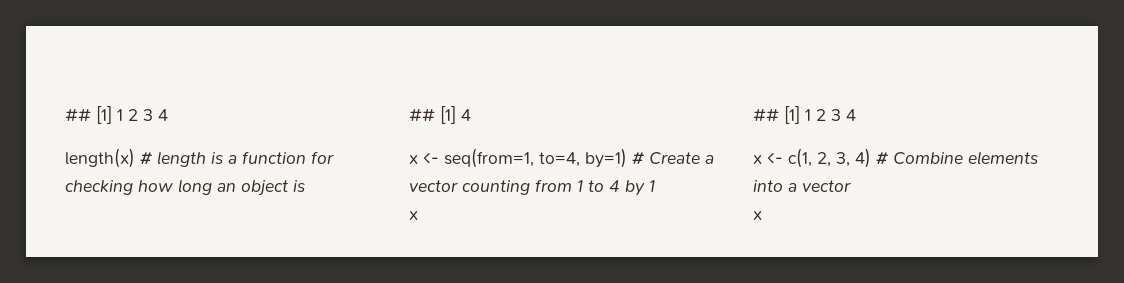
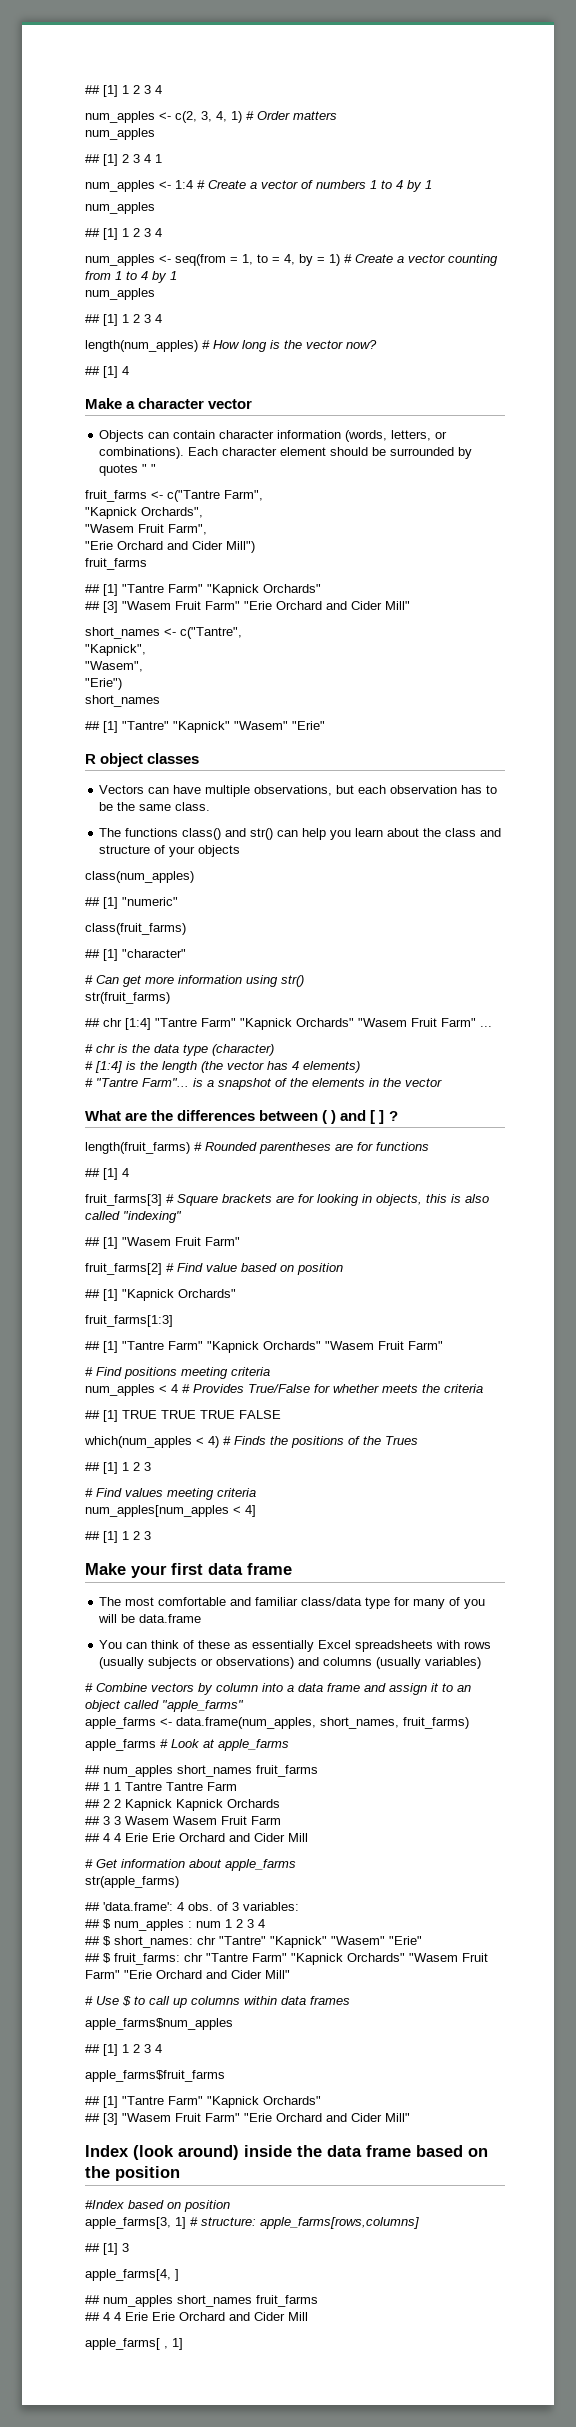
[65,106,168,124] [65,148,334,168] [65,179,306,196] [409,106,471,124] [409,148,627,168] ## [1] 1 2 3 4 // length(x) # length is a function for checking how long an object is // ## [1] 4 // x <- seq(from=1, to=4, by=1) -> [85,85,162,97] [85,111,337,123] [85,128,155,140] [85,154,162,166] [85,180,432,192] [85,202,155,214] [85,228,162,240] [85,254,340,266] ## [1] 1 2 3 4 // num_apples <- c(2, 3, 4, 1) # Order matters // num_apples // ## [1] 2 3 4 1 // num_apples <- 1:4 # Create a vector of numbers 1 to 4 by 1 // num_apples // ## [1] 1 2 3 4 // num_apples <- seq(from = 1, to = 4, by = 1)
[409,211,418,220] [753,106,856,124] [753,148,1039,168] [753,180,851,192] [753,211,762,220] x // ## [1] 1 2 3 4 // x <- c(1, 2, 3, 4) # Combine elements into a vector // x -> [85,288,155,300] [85,314,162,326] [85,340,377,352] [85,366,129,378] [85,398,253,409] [99,430,448,442] [99,447,473,459] [99,464,157,476] [85,490,263,502] [85,507,203,519] [85,524,207,535] [85,541,255,553] [85,558,147,570] [85,584,321,596] [85,601,410,613] [85,627,242,639] [85,644,146,656] [85,661,143,672] [85,678,122,690] [85,695,160,707] [85,721,325,733] [85,753,200,767] [99,785,498,797] [99,802,211,811] [99,828,502,840] [99,845,241,857] [85,871,194,883] [85,897,178,909] [85,923,186,935] [85,949,186,961] [85,975,304,987] [85,992,170,1004] [85,1018,492,1030] [85,1044,274,1056] [85,1061,360,1073] [85,1078,442,1090] [85,1110,398,1124] [85,1142,429,1154] [85,1168,129,1180] [85,1194,489,1206] [85,1211,182,1223] [85,1237,240,1249] [85,1263,343,1275] [85,1289,236,1301] [85,1315,173,1327] [85,1341,443,1353] [85,1367,270,1379] [85,1384,483,1396] [85,1410,281,1422] [84,1436,418,1448] [85,1462,151,1474] [85,1488,256,1500] [85,1505,256,1517] [85,1531,151,1543] [85,1563,292,1578] [99,1597,486,1609] [98,1614,202,1623] [99,1640,492,1652] [99,1657,482,1669] [85,1683,471,1695] [85,1700,244,1712] [85,1717,469,1729] [85,1739,289,1751] [85,1765,318,1777] [85,1782,237,1791] [85,1799,280,1811] [85,1816,281,1825] [85,1833,308,1842] [85,1859,296,1871] [85,1876,179,1888] [85,1902,299,1911] [85,1919,265,1931] [85,1936,422,1948] [85,1953,488,1965] [85,1970,290,1979] [85,1996,350,2008] [85,2018,233,2030] [85,2044,162,2056] [85,2070,225,2082] [85,2096,321,2108] [85,2113,410,2125] [85,2145,488,2160] [85,2166,180,2181] [85,2200,230,2212] [85,2217,419,2229] [85,2243,129,2255] [85,2269,179,2281] [85,2295,318,2307] [85,2312,308,2321] [85,2338,183,2350] num_apples // ## [1] 1 2 3 4 // length(num_apples) # How long is the vector now? // ## [1] 4 // Make a character vector // Objects can contain character information (words, letters, or combinations). Each character element should be surrounded by quotes " " // fruit_farms <- c("Tantre Farm", // "Kapnick Orchards", // "Wasem Fruit Farm", // "Erie Orchard and Cider Mill") // fruit_farms // ## [1] "Tantre Farm" "Kapnick Orchards" // ## [3] "Wasem Fruit Farm" "Erie Orchard and Cider Mill" // short_names <- c("Tantre", // "Kapnick", // "Wasem", // "Erie") // short_names // ## [1] "Tantre" "Kapnick" "Wasem" "Erie" // R object classes // Vectors can have multiple observations, but each observation has to be the same class. // The functions class() and str() can help you learn about the class and structure of your objects // class(num_apples) // ## [1] "numeric" // class(fruit_farms) // ## [1] "character" // # Can get more information using str() // str(fruit_farms) // ## chr [1:4] "Tantre Farm" "Kapnick Orchards" "Wasem Fruit Farm" ... // # chr is the data type (character) // # [1:4] is the length (the vector has 4 elements) // # "Tantre Farm"... is a snapshot of the elements in the vector // What are the differences between ( ) and [ ] ? // length(fruit_farms) # Rounded parentheses are for functions // ## [1] 4 // fruit_farms[3] # Square brackets are for looking in objects, this is also called "indexing" // ## [1] "Wasem Fruit Farm" // fruit_farms[2] # Find value based on position // ## [1] "Kapnick Orchards" // fruit_farms[1:3] // ## [1] "Tantre Farm" "Kapnick Orchards" "Wasem Fruit Farm" // # Find positions meeting criteria // num_apples < 4 # Provides True/False for whether meets the criteria // ## [1] TRUE TRUE TRUE FALSE // which(num_apples < 4) # Finds the positions of the Trues // ## [1] 1 2 3 // # Find values meeting criteria // num_apples[num_apples < 4] // ## [1] 1 2 3 // Make your first data frame // The most comfortable and familiar class/data type for many of you will be data.frame // You can think of these as essentially Excel spreadsheets with rows (usually subjects or observations) and columns (usually variables) // # Combine vectors by column into a data frame and assign it to an object called "apple_farms" // apple_farms <- data.frame(num_apples, short_names, fruit_farms) // apple_farms # Look at apple_farms // ## num_apples short_names fruit_farms // ## 1 1 Tantre Tantre Farm // ## 2 2 Kapnick Kapnick Orchards // ## 3 3 Wasem Wasem Fruit Farm // ## 4 4 Erie Erie Orchard and Cider Mill // # Get information about apple_farms // str(apple_farms) // ## 'data.frame': 4 obs. of 3 variables: // ## $ num_apples : num 1 2 3 4 // ## $ short_names: chr "Tantre" "Kapnick" "Wasem" "Erie" // ## $ fruit_farms: chr "Tantre Farm" "Kapnick Orchards" "Wasem Fruit Farm" "Erie Orchard and Cider Mill" // # Use $ to call up columns within data frames // apple_farms$num_apples // ## [1] 1 2 3 4 // apple_farms$fruit_farms // ## [1] "Tantre Farm" "Kapnick Orchards" // ## [3] "Wasem Fruit Farm" "Erie Orchard and Cider Mill" // Index (look around) inside the data frame based on the position // #Index based on position // apple_farms[3, 1] # structure: apple_farms[rows,columns] // ## [1] 3 // apple_farms[4, ] // ## num_apples short_names fruit_farms // ## 4 4 Erie Erie Orchard and Cider Mill // apple_farms[ , 1]

